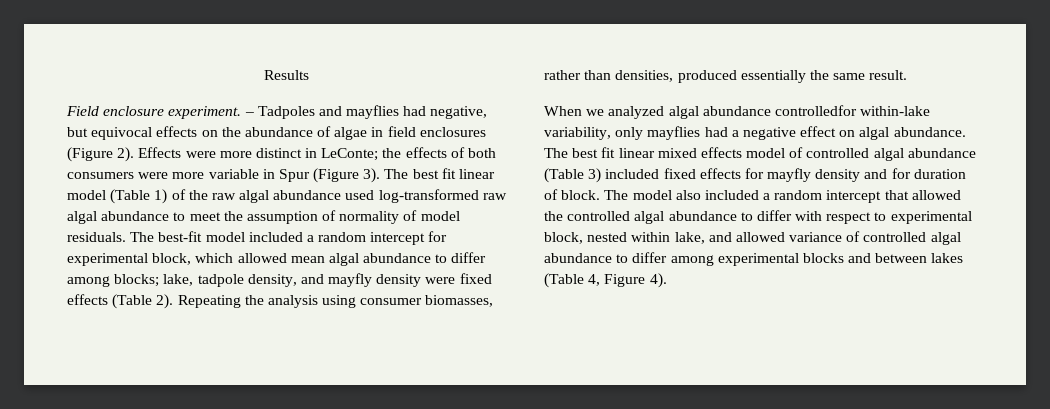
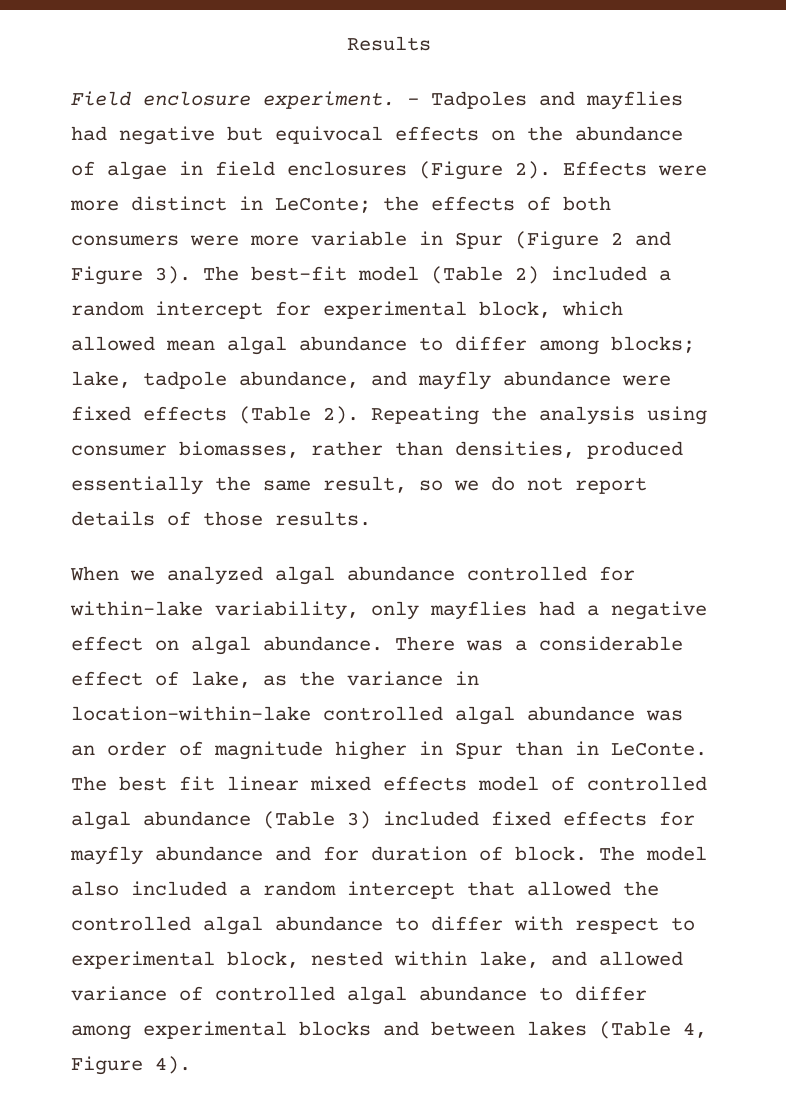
[430,106,488,119] negative, -> [119,126,215,145] negative
[363,168,496,183] [67,189,507,204] [67,210,460,224] [67,231,245,242] 3). The best fit linear model (Table 1) of the raw algal abundance used log-transformed raw algal abundance to meet the assumption of normality of model residuals. The best-fit model -> [611,231,671,246] [71,266,539,285] 2 and Figure 3). The best-fit model (Table 2)
[247,274,297,287] density, -> [239,371,359,388] abundance,
[376,274,422,287] density -> [503,371,611,386] abundance
[869,70,908,80] result. -> [323,476,647,494] [71,511,371,526] result, so we do not report details of those results.
[774,105,857,116] controlledfor -> [467,566,635,581] controlled for
(966, 132) none -> [395,636,683,651] [71,671,479,688] [71,706,683,725] [71,741,707,760] There was a considerable effect of lake, as the variance in location-within-lake controlled algal abundance was an order of magnitude higher in Spur than in LeConte.
[815,169,861,182] density -> [155,846,263,861] abundance

